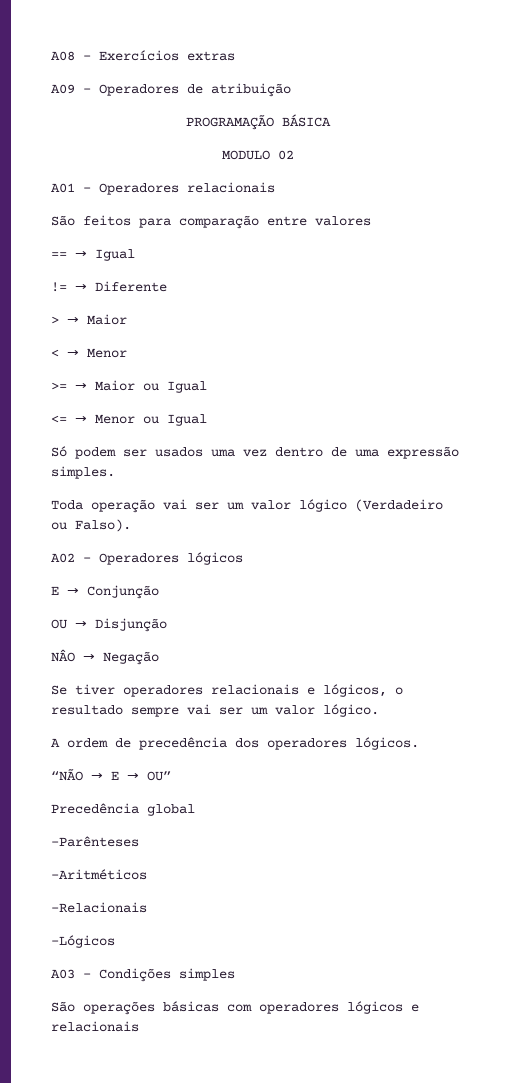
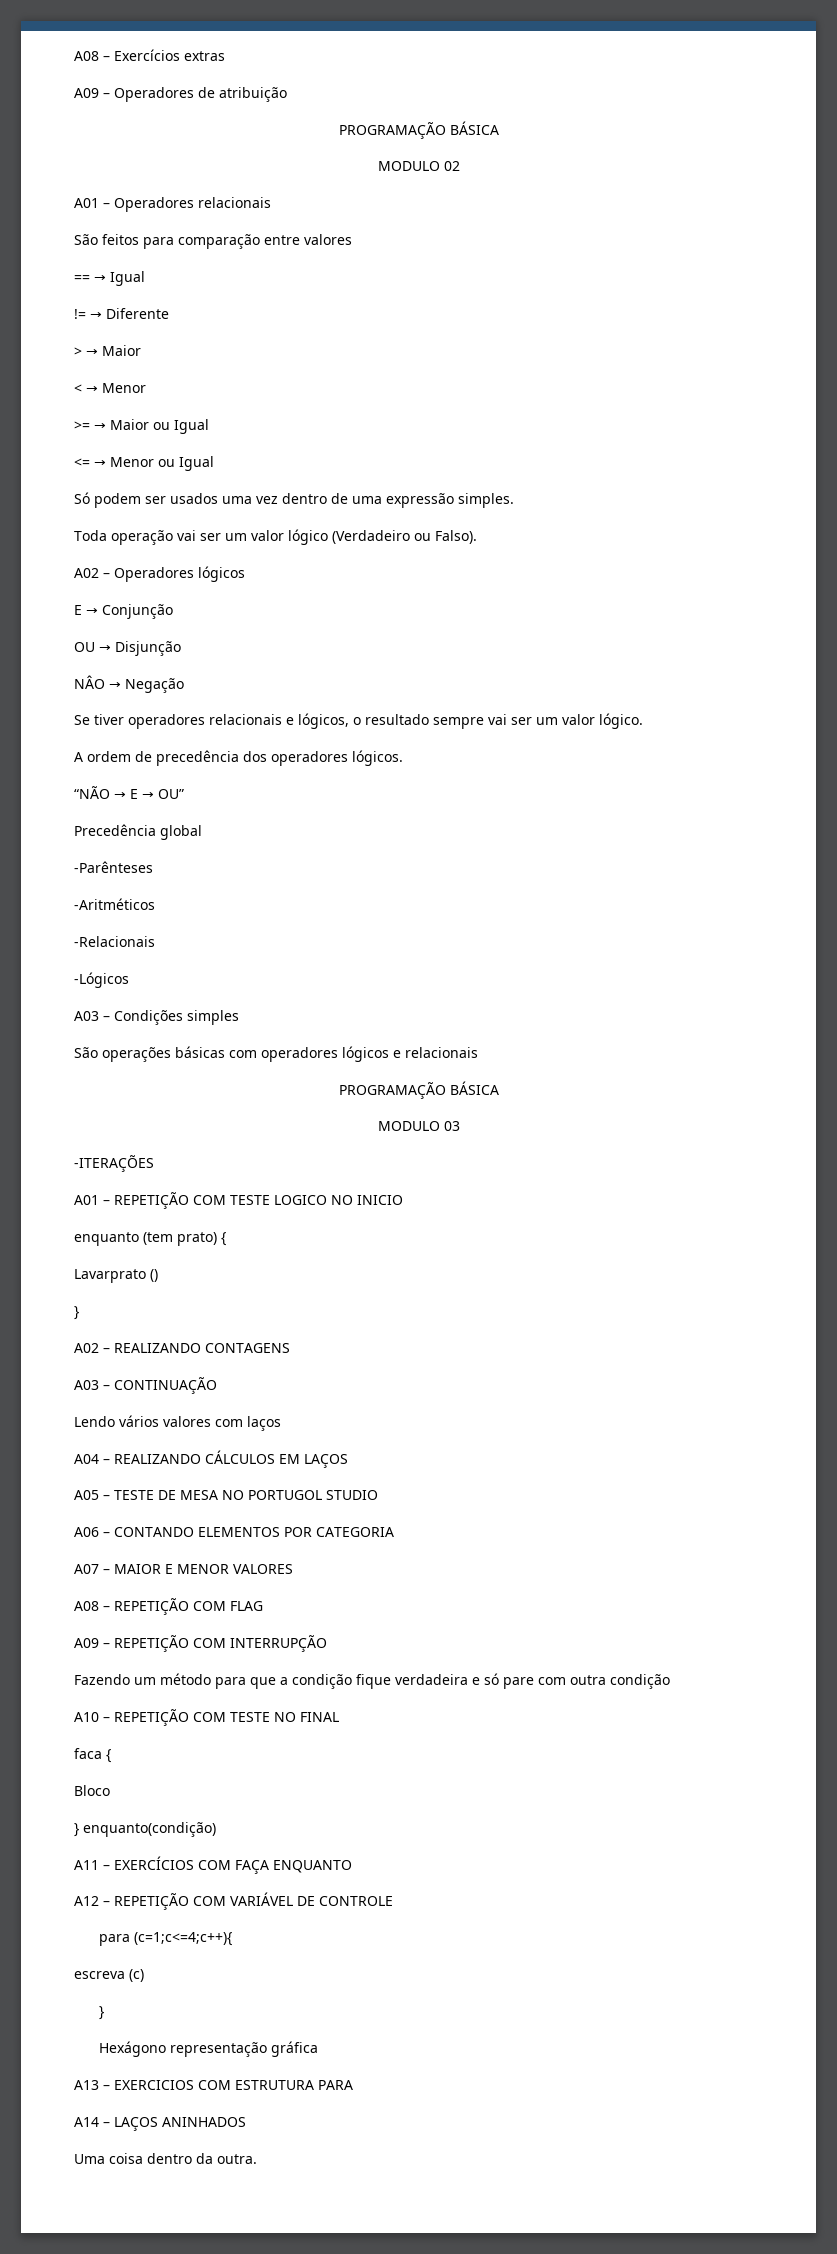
(139, 1026) none -> [338,1081,499,1099] [377,1121,460,1131] [74,1155,154,1172] [74,1192,403,1209] [74,1232,226,1246] [74,1269,158,1283] [74,1306,79,1320] [74,1343,290,1353] [74,1377,217,1394] [74,1415,281,1431] [74,1450,348,1468] [74,1490,378,1500] [74,1527,394,1537] [74,1564,293,1574] [74,1598,263,1615] [74,1635,327,1652] [74,1673,670,1689] [74,1709,339,1726] [74,1748,111,1763] [74,1785,110,1796] [74,1822,216,1837] [74,1856,352,1874] [74,1892,393,1910] [99,1932,233,1946] [74,1969,144,1982] [99,2006,105,2020] [99,2041,319,2057] [74,2080,353,2090] [74,2117,246,2131] [74,2153,257,2164] // PROGRAMAÇÃO BÁSICA // MODULO 03 // -ITERAÇÕES // A01 – REPETIÇÃO COM TESTE LOGICO NO INICIO // enquanto (tem prato) { // Lavarprato () // } // A02 – REALIZANDO CONTAGENS // A03 – CONTINUAÇÃO // Lendo vários valores com laços // A04 – REALIZANDO CÁLCULOS EM LAÇOS // A05 – TESTE DE MESA NO PORTUGOL STUDIO // A06 – CONTANDO ELEMENTOS POR CATEGORIA // A07 – MAIOR E MENOR VALORES // A08 – REPETIÇÃO COM FLAG // A09 – REPETIÇÃO COM INTERRUPÇÃO // Fazendo um método para que a condição fique verdadeira e só pare com outra condição // A10 – REPETIÇÃO COM TESTE NO FINAL // faca { // Bloco // } enquanto(condição) // A11 – EXERCÍCIOS COM FAÇA ENQUANTO // A12 – REPETIÇÃO COM VARIÁVEL DE CONTROLE // para (c=1;c<=4;c++){ // escreva (c) // } // Hexágono representação gráfica // A13 – EXERCICIOS COM ESTRUTURA PARA // A14 – LAÇOS ANINHADOS // Uma coisa dentro da outra.

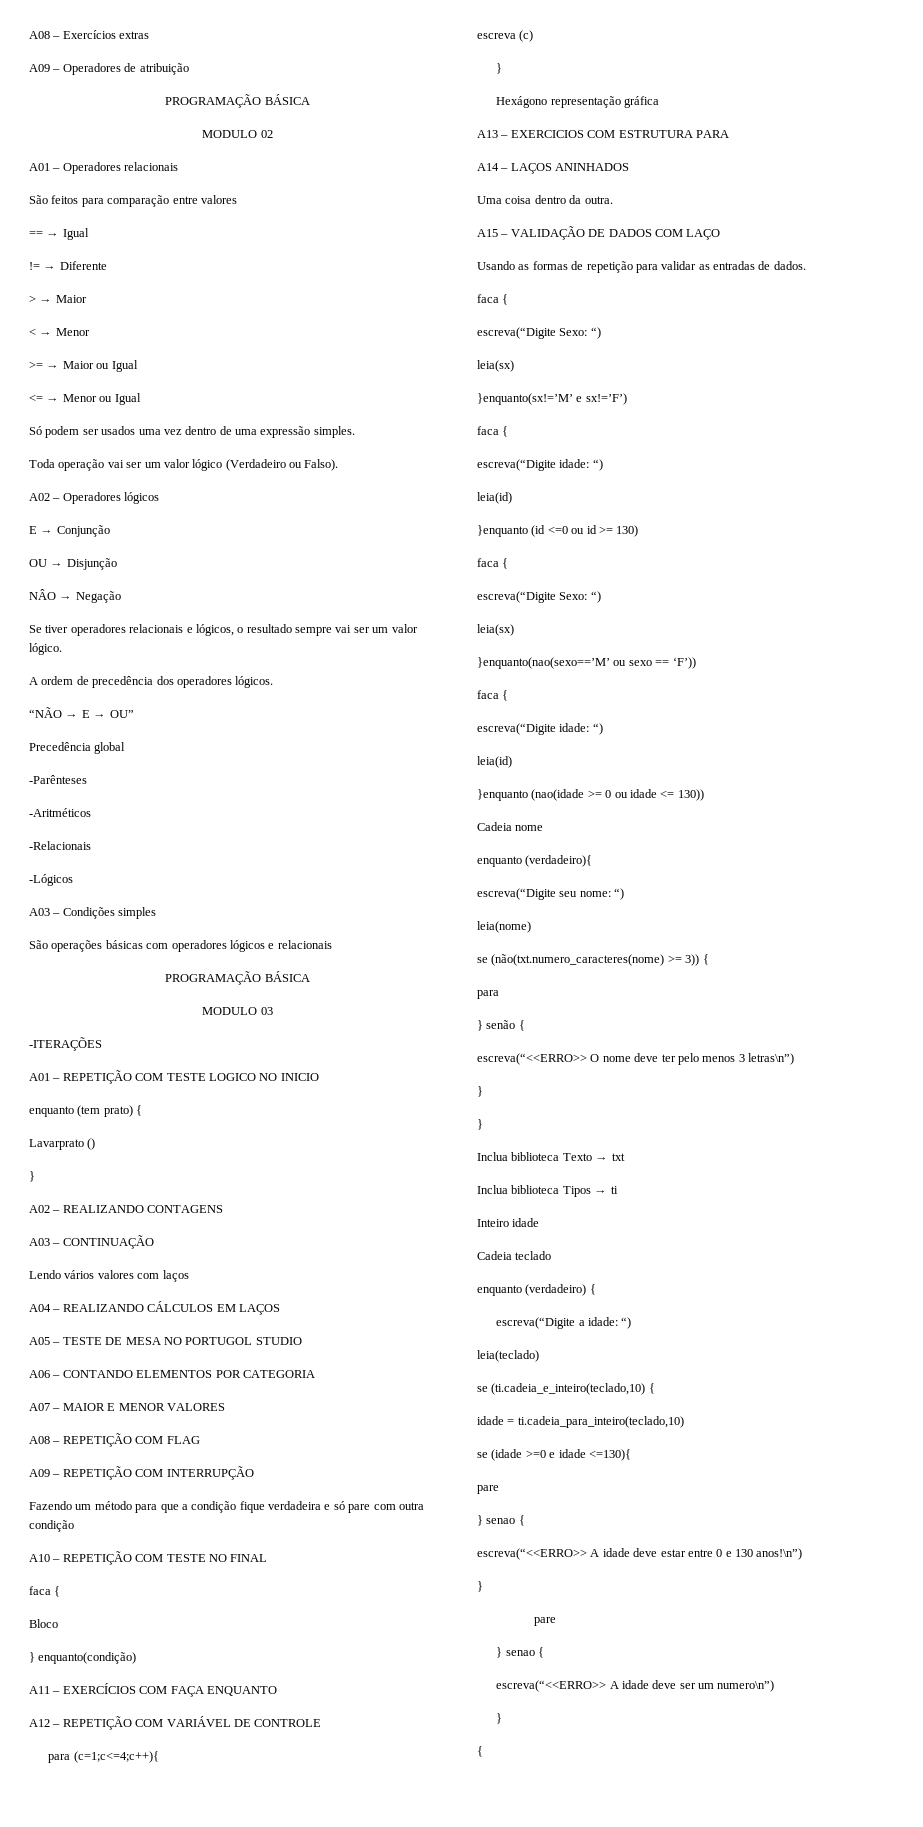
(257, 2159) none -> [477,226,721,240] [477,261,806,273] [477,294,509,305] [477,327,601,339] [477,360,514,372] [477,393,627,405] [477,426,509,437] [477,459,603,471] [477,492,512,504] [477,525,639,537] [477,558,509,569] [477,591,601,603] [477,624,514,636] [477,657,696,669] [477,690,509,701] [477,723,603,735] [477,756,512,768] [477,789,704,801] [477,822,544,831] [477,855,593,867] [477,888,625,900] [477,921,531,933] [477,954,709,966] [477,990,499,999] [477,1020,525,1031] [477,1053,794,1065] [477,1086,483,1097] [477,1119,483,1130] [477,1152,625,1161] [477,1185,618,1197] [477,1218,540,1227] [477,1251,552,1260] [477,1284,596,1296] [496,1317,632,1329] [477,1350,539,1362] [477,1383,655,1395] [477,1416,684,1428] [477,1449,631,1461] [477,1485,499,1494] [477,1515,525,1526] [477,1548,803,1560] [477,1581,483,1592] [534,1617,557,1626] [496,1647,544,1658] [496,1680,775,1692] [496,1713,503,1724] [477,1746,483,1757] // A15 – VALIDAÇÃO DE DADOS COM LAÇO // Usando as formas de repetição para validar as entradas de dados. // faca { // escreva(“Digite Sexo: “) // leia(sx) // }enquanto(sx!=’M’ e sx!=’F’) // faca { // escreva(“Digite idade: “) // leia(id) // }enquanto (id <=0 ou id >= 130) // faca { // escreva(“Digite Sexo: “) // leia(sx) // }enquanto(nao(sexo==’M’ ou sexo == ‘F’)) // faca { // escreva(“Digite idade: “) // leia(id) // }enquanto (nao(idade >= 0 ou idade <= 130)) // Cadeia nome // enquanto (verdadeiro){ // escreva(“Digite seu nome: “) // leia(nome) // se (não(txt.numero_caracteres(nome) >= 3)) { // para // } senão { // escreva(“<<ERRO>> O nome deve ter pelo menos 3 letras\n”) // } // } // Inclua biblioteca Texto → txt // Inclua biblioteca Tipos → ti // Inteiro idade // Cadeia teclado // enquanto (verdadeiro) { // escreva(“Digite a idade: “) // leia(teclado) // se (ti.cadeia_e_inteiro(teclado,10) { // idade = ti.cadeia_para_inteiro(teclado,10) // se (idade >=0 e idade <=130){ // pare // } senao { // escreva(“<<ERRO>> A idade deve estar entre 0 e 130 anos!\n”) // } // pare // } senao { // escreva(“<<ERRO>> A idade deve ser um numero\n”) // } // {

